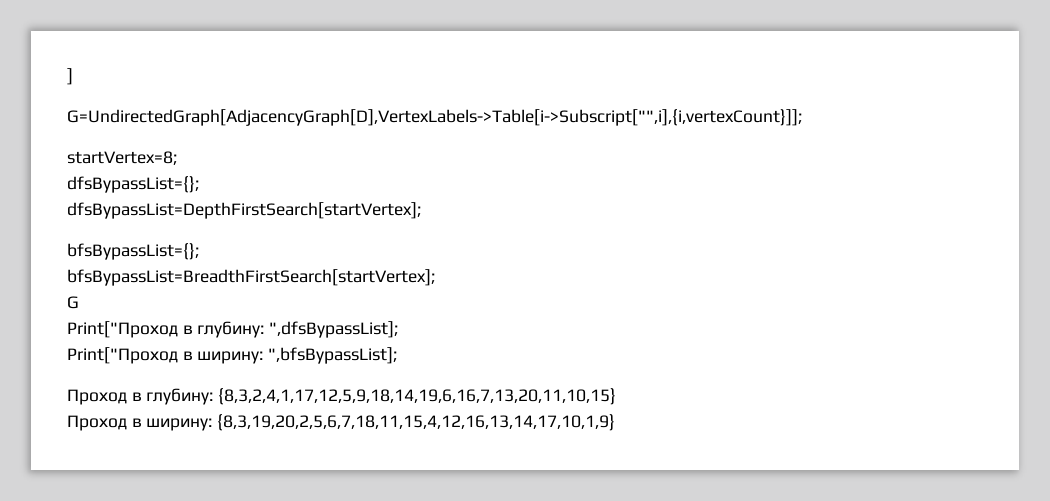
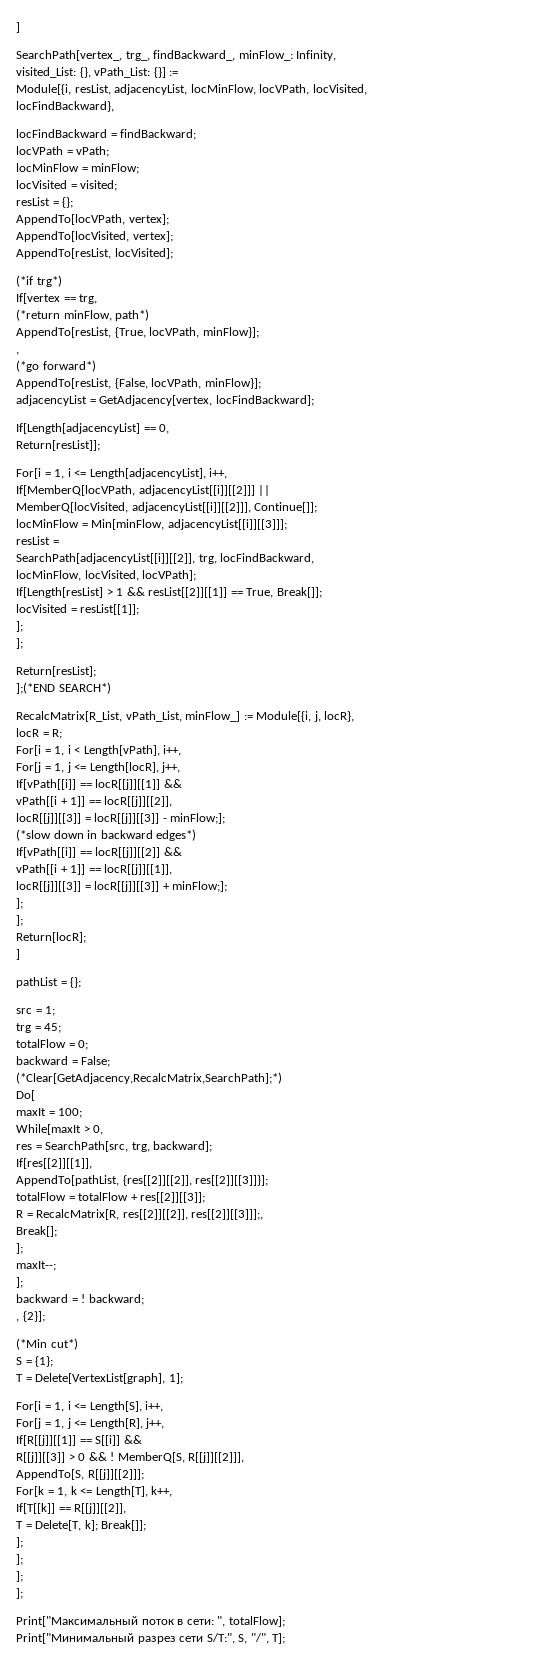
[67,68,73,85] [67,109,802,126] [67,151,177,165] [67,176,199,193] [67,202,421,219] [67,243,199,260] [67,269,435,286] [67,296,79,309] [67,321,399,338] [67,347,398,364] [67,388,617,405] [67,414,616,431] ] // G=UndirectedGraph[AdjacencyGraph[D],VertexLabels->Table[i->Subscript["",i],{i,vertexCount}]]; // startVertex=8; // dfsBypassList={}; // dfsBypassList=DepthFirstSearch[startVertex]; // bfsBypassList={}; // bfsBypassList=BreadthFirstSearch[startVertex]; // G // Print["Проход в глубину: ",dfsBypassList]; // Print["Проход в ширину: ",bfsBypassList]; // Проход в глубину: {8,3,2,4,1,17,12,5,9,18,14,19,6,16,7,13,20,11,10,15} // Проход в ширину: {8,3,19,20,2,5,6,7,18,11,15,4,12,16,13,14,17,10,1,9} -> [16,22,20,33] [16,50,337,61] [16,67,179,78] [16,84,367,95] [16,101,114,112] [16,129,197,140] [16,146,110,157] [16,163,140,174] [16,180,118,191] [16,197,74,208] [16,214,169,225] [16,231,173,242] [16,248,173,259] [16,275,62,287] [16,293,98,304] [16,309,150,321] [16,327,259,338] [16,352,19,355] [16,360,96,372] [16,378,261,389] [16,395,314,406] [16,423,170,434] [16,440,100,451] [16,468,228,479] [16,485,271,496] [16,502,318,513] [16,519,287,530] [16,536,59,545] [16,553,315,564] [16,570,197,581] [16,587,322,598] [16,604,140,615] [16,621,23,632] [16,638,23,649] [16,666,96,677] [16,682,111,694] [16,711,355,722] [16,728,63,739] [16,745,182,756] [16,762,181,773] [16,779,182,790] [16,796,173,807] [16,813,226,824] [16,829,197,841] [16,847,182,858] [16,864,173,875] [16,881,228,892] [16,898,23,909] [16,915,23,926] [16,932,86,943] [16,949,20,960] [16,977,82,988] [16,1006,56,1016] [16,1023,62,1033] [16,1039,89,1050] [16,1056,111,1067] [16,1072,282,1084] [16,1090,35,1101] [16,1108,83,1118] [16,1124,104,1135] [16,1141,213,1152] [16,1158,92,1169] [16,1175,269,1186] [16,1192,206,1203] [16,1209,264,1220] [16,1226,57,1237] [16,1243,23,1254] [16,1261,56,1271] [16,1277,23,1288] [16,1294,144,1305] [16,1311,45,1322] [16,1338,78,1350] [16,1356,54,1367] [16,1373,183,1384] [16,1401,164,1412] [16,1418,165,1429] [16,1435,142,1446] [16,1452,245,1463] [16,1469,144,1480] [16,1486,173,1497] [16,1503,127,1514] [16,1520,147,1531] [16,1537,23,1548] [16,1554,23,1565] [16,1571,23,1582] [16,1588,23,1599] [16,1616,285,1627] [16,1633,286,1644] ] // SearchPath[vertex_, trg_, findBackward_, minFlow_: Infinity, // visited_List: {}, vPath_List: {}] := // Module[{i, resList, adjacencyList, locMinFlow, locVPath, locVisited, // locFindBackward}, // locFindBackward = findBackward; // locVPath = vPath; // locMinFlow = minFlow; // locVisited = visited; // resList = {}; // AppendTo[locVPath, vertex]; // AppendTo[locVisited, vertex]; // AppendTo[resList, locVisited]; // (*if trg*) // If[vertex == trg, // (*return minFlow, path*) // AppendTo[resList, {True, locVPath, minFlow}]; // , // (*go forward*) // AppendTo[resList, {False, locVPath, minFlow}]; // adjacencyList = GetAdjacency[vertex, locFindBackward]; // If[Length[adjacencyList] == 0, // Return[resList]]; // For[i = 1, i <= Length[adjacencyList], i++, // If[MemberQ[locVPath, adjacencyList[[i]][[2]]] || // MemberQ[locVisited, adjacencyList[[i]][[2]]], Continue[]]; // locMinFlow = Min[minFlow, adjacencyList[[i]][[3]]]; // resList = // SearchPath[adjacencyList[[i]][[2]], trg, locFindBackward, // locMinFlow, locVisited, locVPath]; // If[Length[resList] > 1 && resList[[2]][[1]] == True, Break[]]; // locVisited = resList[[1]]; // ]; // ]; // Return[resList]; // ];(*END SEARCH*) // RecalcMatrix[R_List, vPath_List, minFlow_] := Module[{i, j, locR}, // locR = R; // For[i = 1, i < Length[vPath], i++, // For[j = 1, j <= Length[locR], j++, // If[vPath[[i]] == locR[[j]][[1]] && // vPath[[i + 1]] == locR[[j]][[2]], // locR[[j]][[3]] = locR[[j]][[3]] - minFlow;]; // (*slow down in backward edges*) // If[vPath[[i]] == locR[[j]][[2]] && // vPath[[i + 1]] == locR[[j]][[1]], // locR[[j]][[3]] = locR[[j]][[3]] + minFlow;]; // ]; // ]; // Return[locR]; // ] // pathList = {}; // src = 1; // trg = 45; // totalFlow = 0; // backward = False; // (*Clear[GetAdjacency,RecalcMatrix,SearchPath];*) // Do[ // maxIt = 100; // While[maxIt > 0, // res = SearchPath[src, trg, backward]; // If[res[[2]][[1]], // AppendTo[pathList, {res[[2]][[2]], res[[2]][[3]]}]; // totalFlow = totalFlow + res[[2]][[3]]; // R = RecalcMatrix[R, res[[2]][[2]], res[[2]][[3]]];, // Break[]; // ]; // maxIt--; // ]; // backward = ! backward; // , {2}]; // (*Min cut*) // S = {1}; // T = Delete[VertexList[graph], 1]; // For[i = 1, i <= Length[S], i++, // For[j = 1, j <= Length[R], j++, // If[R[[j]][[1]] == S[[i]] && // R[[j]][[3]] > 0 && ! MemberQ[S, R[[j]][[2]]], // AppendTo[S, R[[j]][[2]]]; // For[k = 1, k <= Length[T], k++, // If[T[[k]] == R[[j]][[2]], // T = Delete[T, k]; Break[]]; // ]; // ]; // ]; // ]; // Print["Максимальный поток в сети: ", totalFlow]; // Print["Минимальный разрез сети S/T:", S, "/", T];

